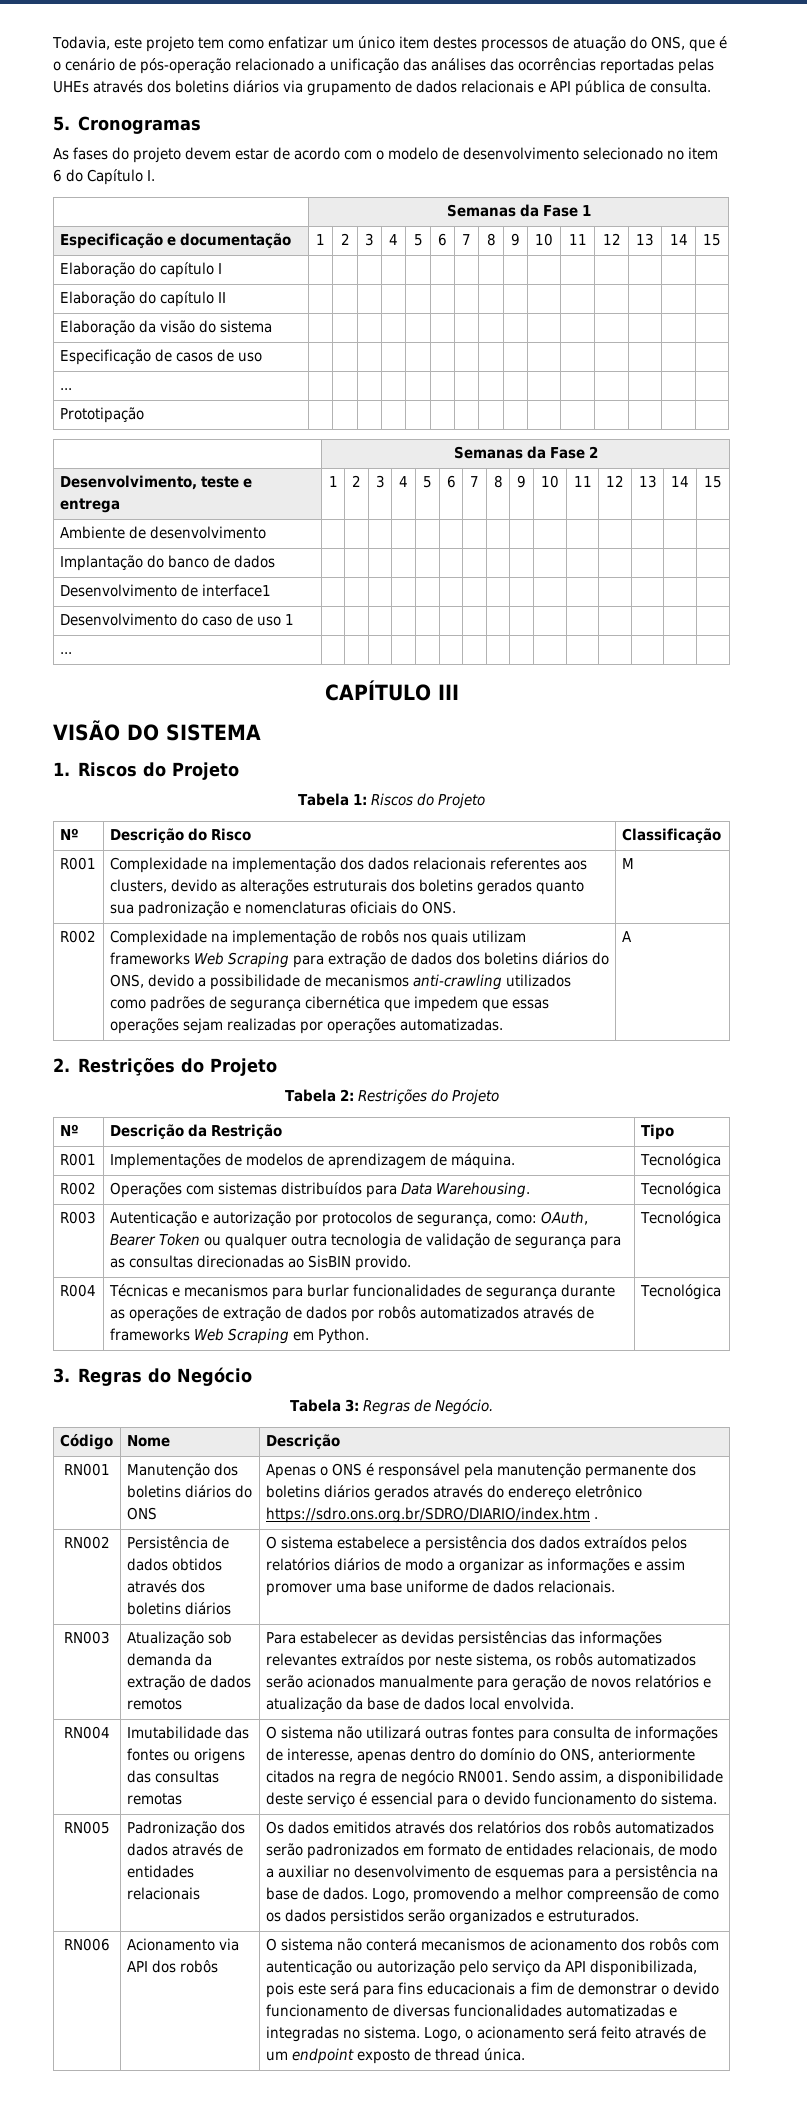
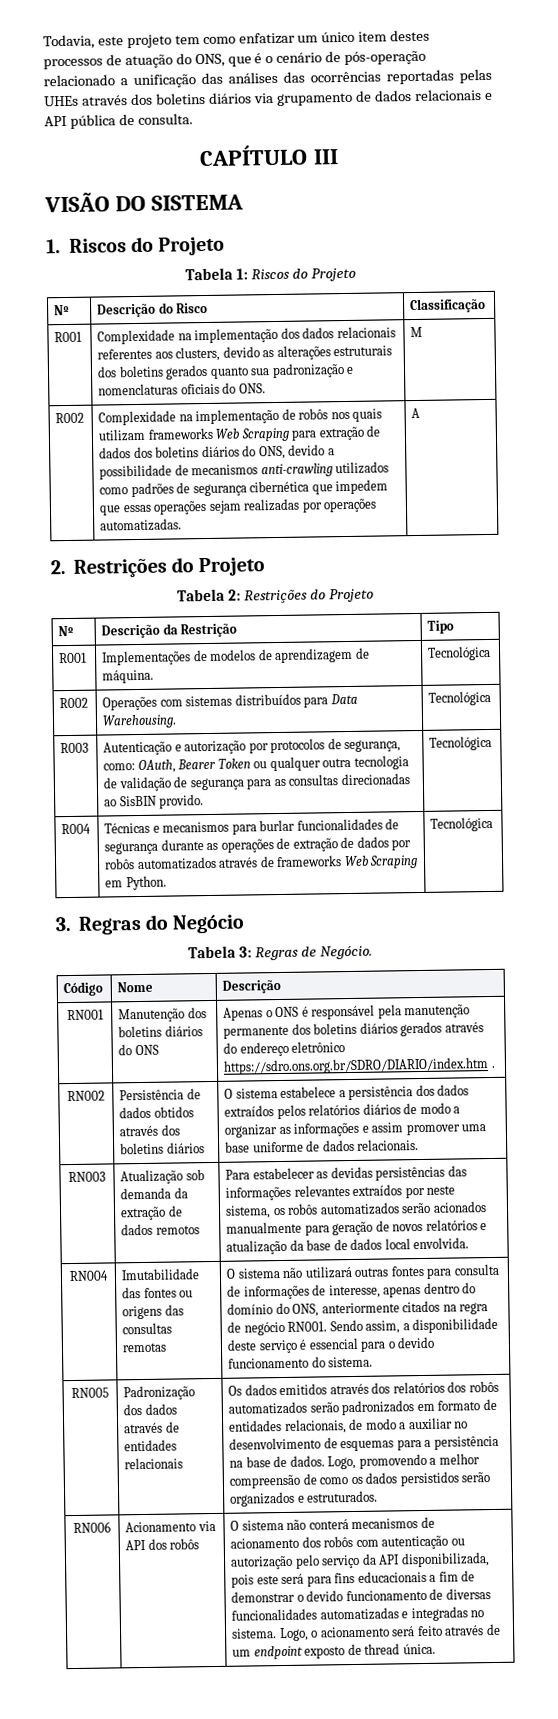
[53,116,201,134] [53,147,718,163] [53,169,155,185] [446,204,591,217] [59,233,291,249] [316,234,325,245] [340,233,350,245] [365,233,374,246] [389,234,398,245] [413,234,423,246] [438,233,447,246] [462,234,471,245] [486,233,496,246] [511,233,520,246] [535,233,553,246] [568,234,587,245] [602,233,621,245] [636,233,654,246] [669,234,688,245] [703,234,721,246] [59,262,222,278] [59,291,226,307] [59,320,272,335] [59,349,262,365] [59,388,72,390] [59,407,144,423] [453,446,598,459] [59,475,252,490] [59,498,120,513] [328,476,338,487] [352,475,361,487] [375,475,385,488] [399,476,408,487] [423,476,432,488] [446,475,456,488] [470,476,479,487] [493,475,503,488] [517,475,526,488] [541,475,559,488] [573,476,592,487] [606,475,624,487] [638,475,657,488] [671,476,689,487] [704,476,722,488] [59,526,266,539] [59,555,275,571] [59,584,271,597] [59,613,294,626] [59,652,72,654] // 5. Cronogramas // As fases do projeto devem estar de acordo com o modelo de desenvolvimento selecionado no item 6 do Capítulo I. // | Semanas da Fase 1 // Especificação e documentação | 1 | 2 | 3 | 4 | 5 | 6 | 7 | 8 | 9 | 10 | 11 | 12 | 13 | 14 | 15 // Elaboração do capítulo I | | | | | | | | | | | | | | | // Elaboração do capítulo II | | | | | | | | | | | | | | | // Elaboração da visão do sistema | | | | | | | | | | | | | | | // Especificação de casos de uso | | | | | | | | | | | | | | | // ... | | | | | | | | | | | | | | | // Prototipação | | | | | | | | | | | | | | | // | Semanas da Fase 2 // Desenvolvimento, teste e entrega | 1 | 2 | 3 | 4 | 5 | 6 | 7 | 8 | 9 | 10 | 11 | 12 | 13 | 14 | 15 // Ambiente de desenvolvimento | | | | | | | | | | | | | | | // Implantação do banco de dados | | | | | | | | | | | | | | | // Desenvolvimento de interface1 | | | | | | | | | | | | | | | // Desenvolvimento do caso de uso 1 | | | | | | | | | | | | | | | // ... | | | | | | | | | | | | | | | -> (193, 119) none

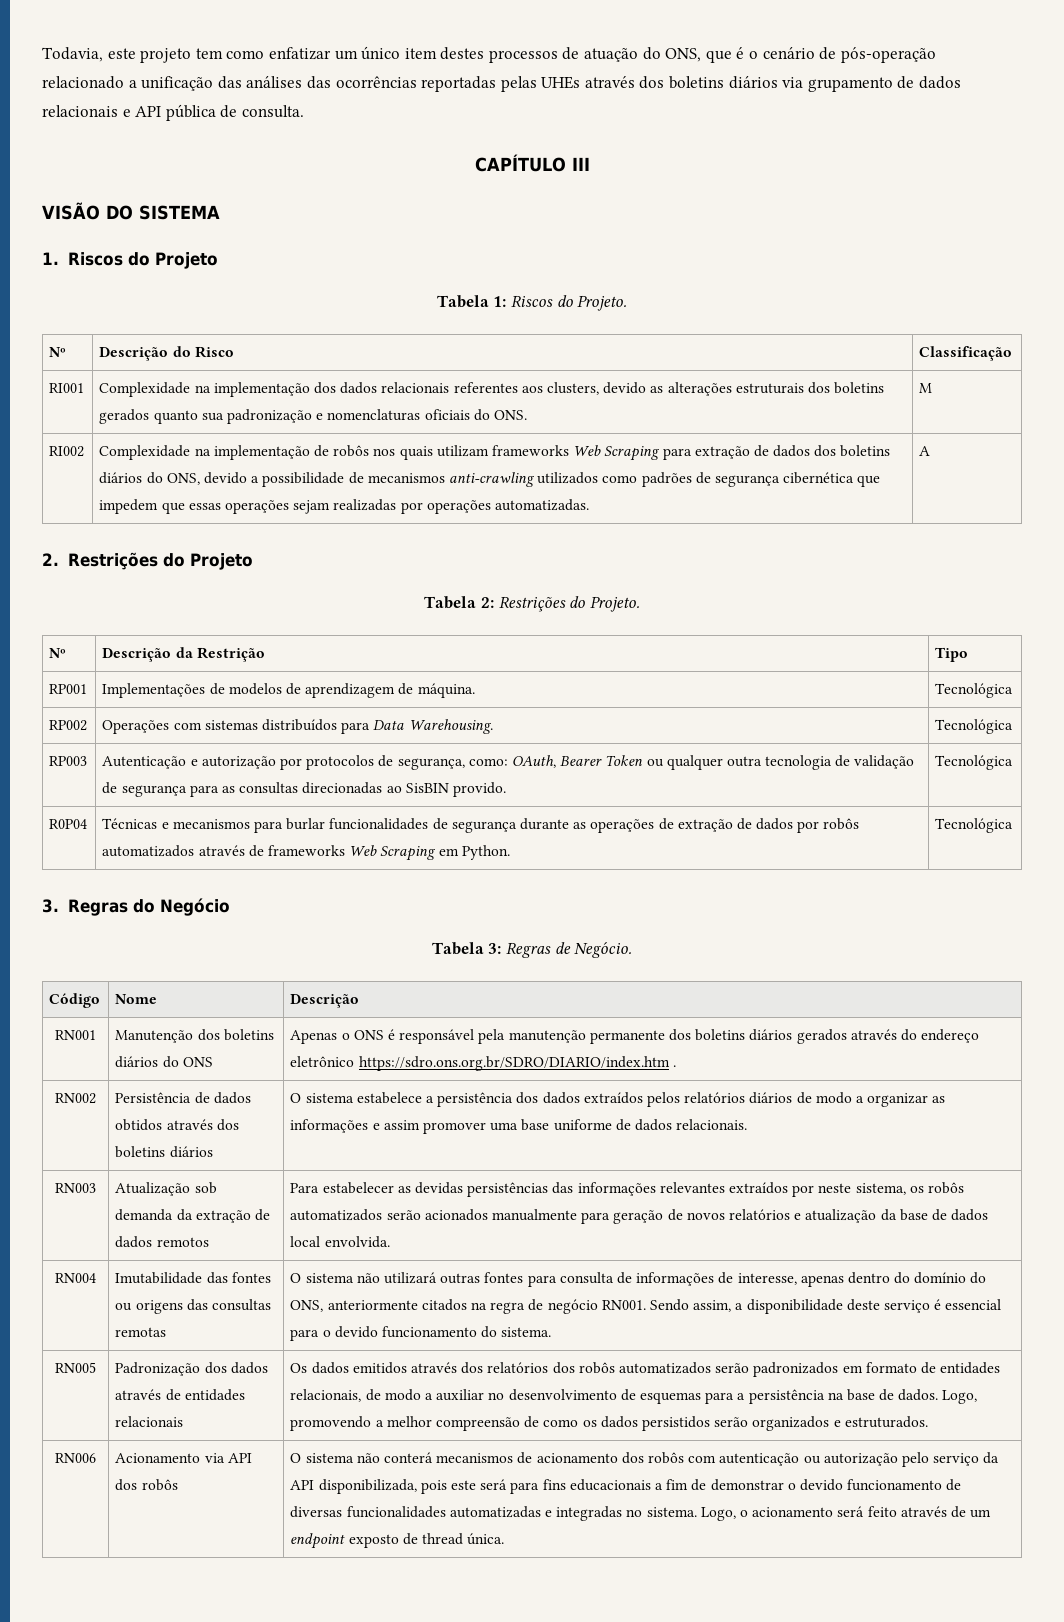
[310,267,356,282] Projeto -> [577,295,628,311] Projeto.
[54,331,83,343] R001 -> [49,383,85,393] RI001
[55,412,85,424] R002 -> [49,446,85,457] RI002
[328,588,374,603] Projeto -> [589,596,640,612] Projeto.
[59,652,88,664] R001 -> [49,684,88,694] RP001
[59,697,89,709] R002 -> [49,720,88,731] RP002
[60,742,90,754] R003 -> [49,756,88,766] RP003
[61,823,92,835] R004 -> [49,819,88,829] R0P04

